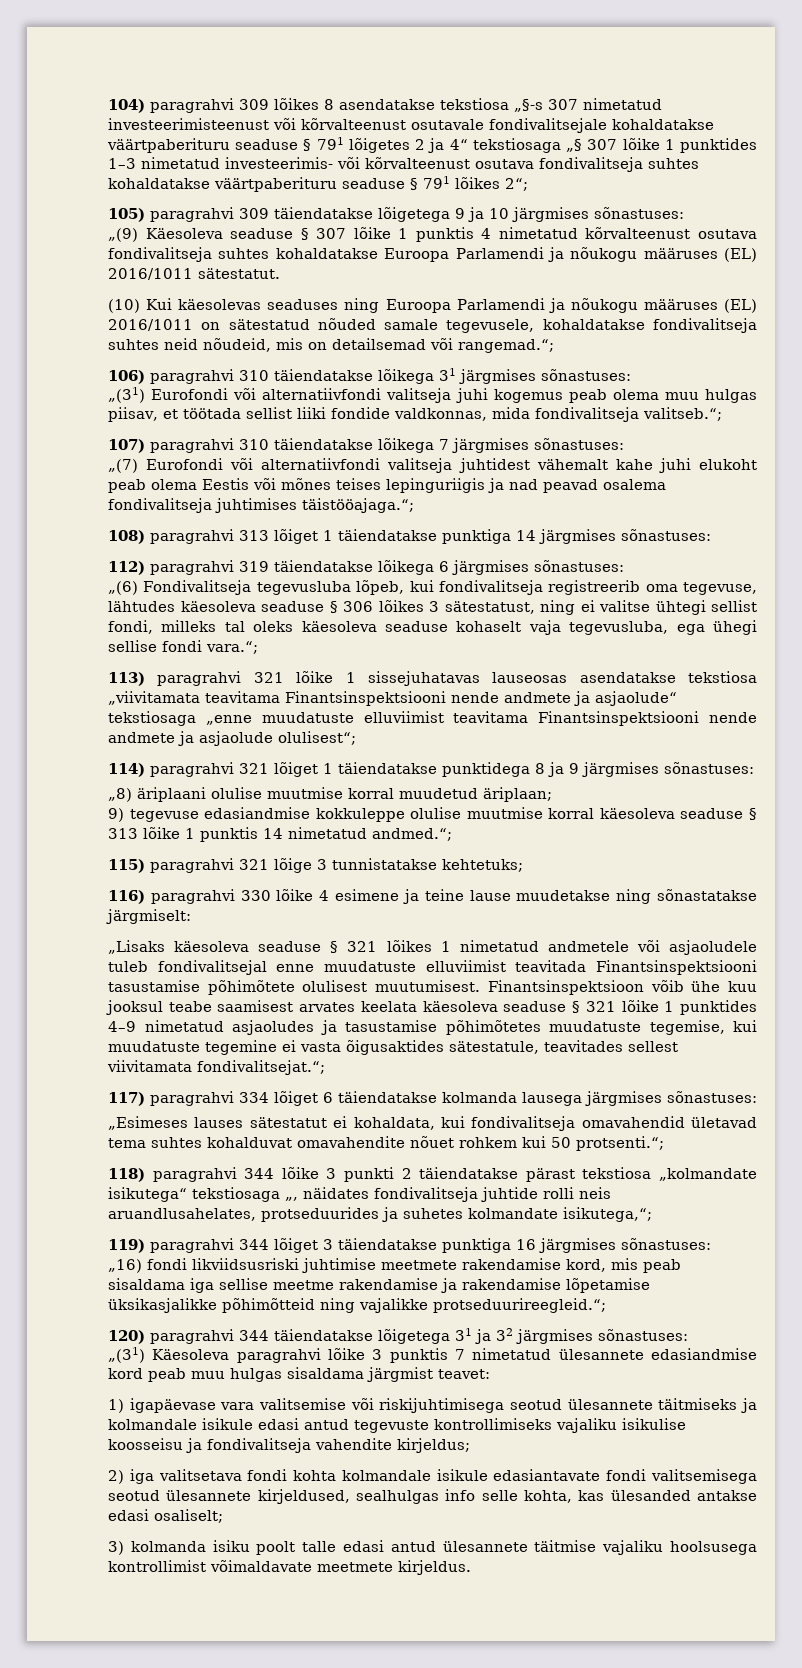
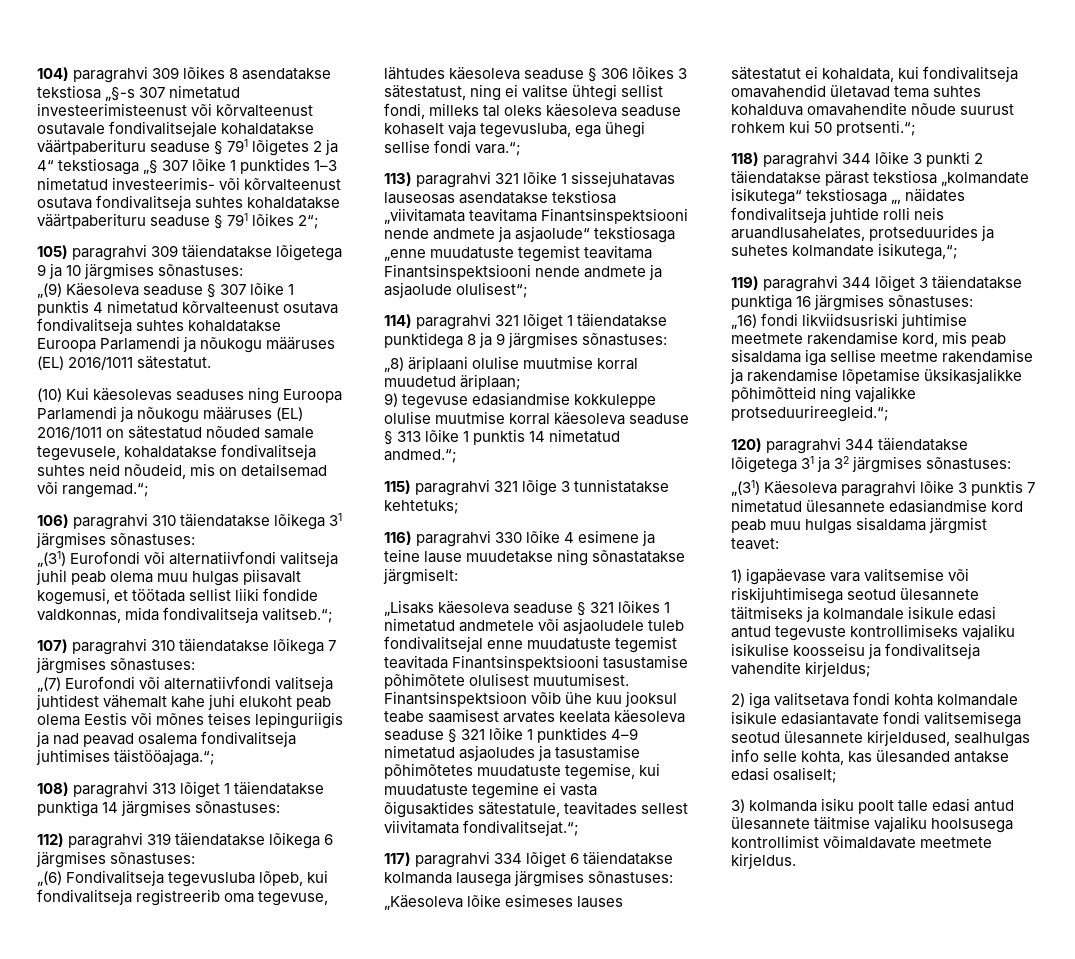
[455,388,563,403] juhi kogemus -> [36,569,67,585] juhil
[108,407,158,422] piisav, -> [243,569,302,585] [37,588,110,605] piisavalt kogemusi,
[363,711,444,723] elluviimist -> [518,245,581,262] tegemist
[425,960,506,972] elluviimist -> [615,636,678,653] tegemist
[108,1116,188,1130] „Esimeses -> [384,894,574,910] „Käesoleva lõike esimeses
[207,1136,454,1148] kohalduvat omavahendite nõuet -> [731,102,1015,116] kohalduva omavahendite nõude suurust

